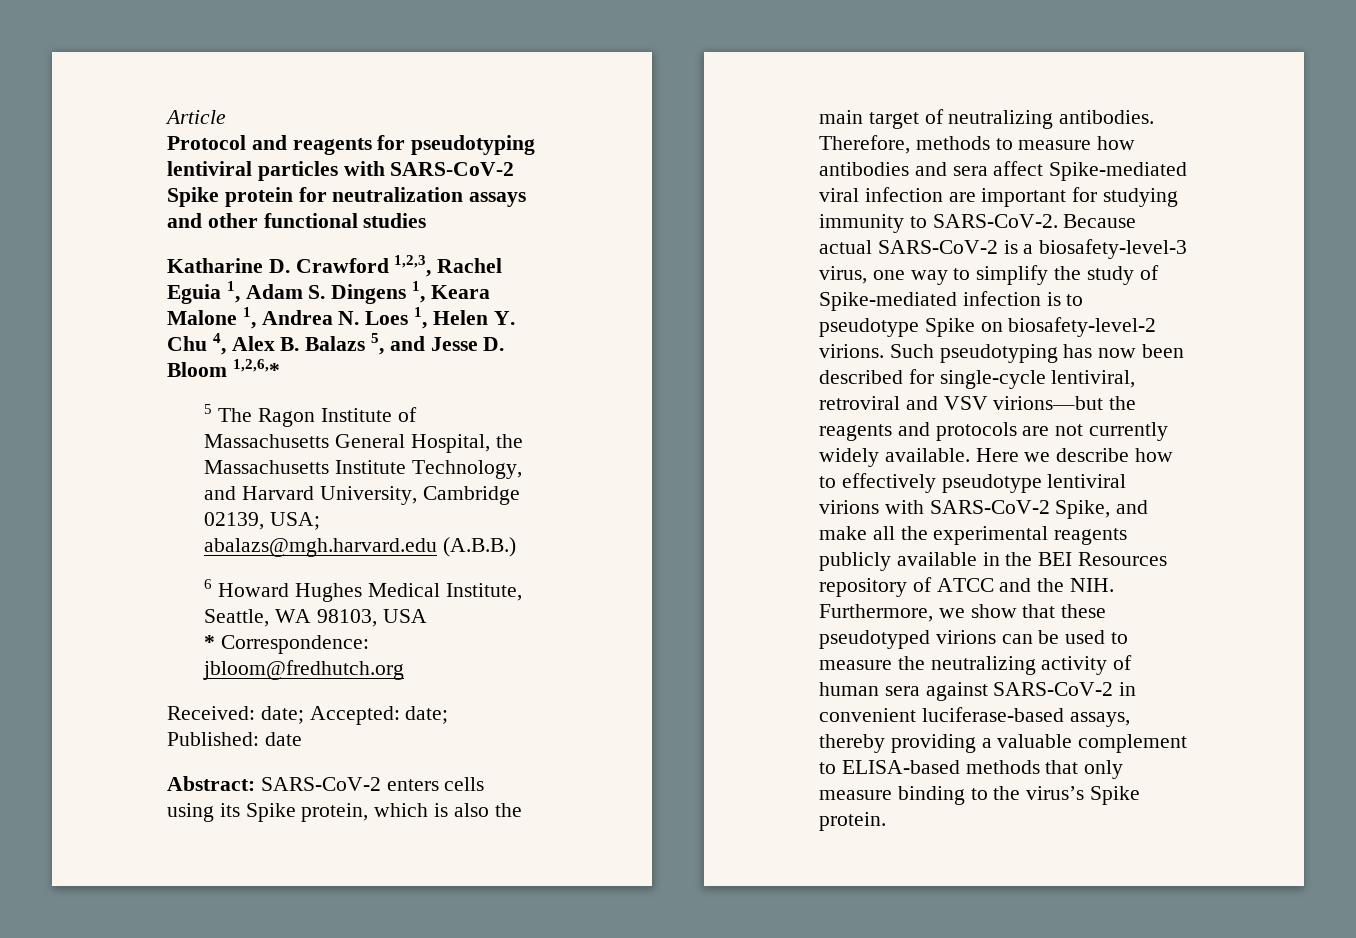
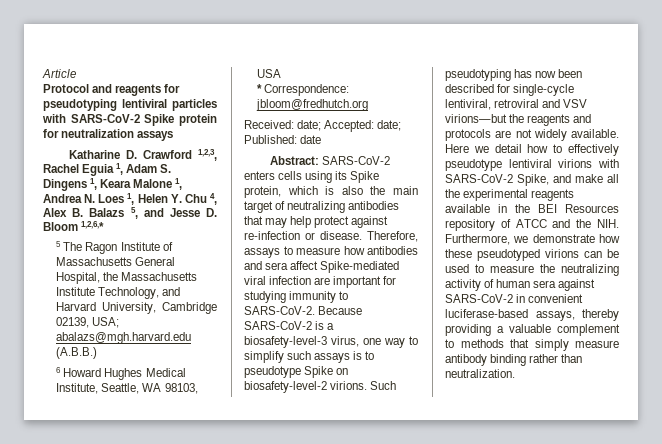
[167,213,427,228] and other functional studies -> (174, 136) none
[1059,110,1155,124] [819,135,990,154] antibodies. Therefore, methods -> [348,201,400,210] [244,216,389,228] [244,231,418,242] [244,248,280,258] antibodies that may help protect against re-infection or disease. Therefore, assays
[819,240,872,254] actual -> (363, 310) none
[1054,265,1159,285] [819,291,1041,311] the study of Spike-mediated infection -> [287,351,351,363] such assays
[1089,422,1169,441] currently -> (532, 133) none
[1056,448,1130,462] describe -> [494,144,522,153] detail
[819,552,891,571] publicly -> (575, 195) none
[970,604,1056,618] show that -> [532,234,620,243] demonstrate how
[841,760,960,774] ELISA-based -> (454, 343) none
[1084,760,1124,779] [819,786,1141,805] [819,812,886,831] only measure binding to the virus’s Spike protein. -> [534,339,619,351] [445,354,583,366] [445,369,515,378] simply measure antibody binding rather than neutralization.

